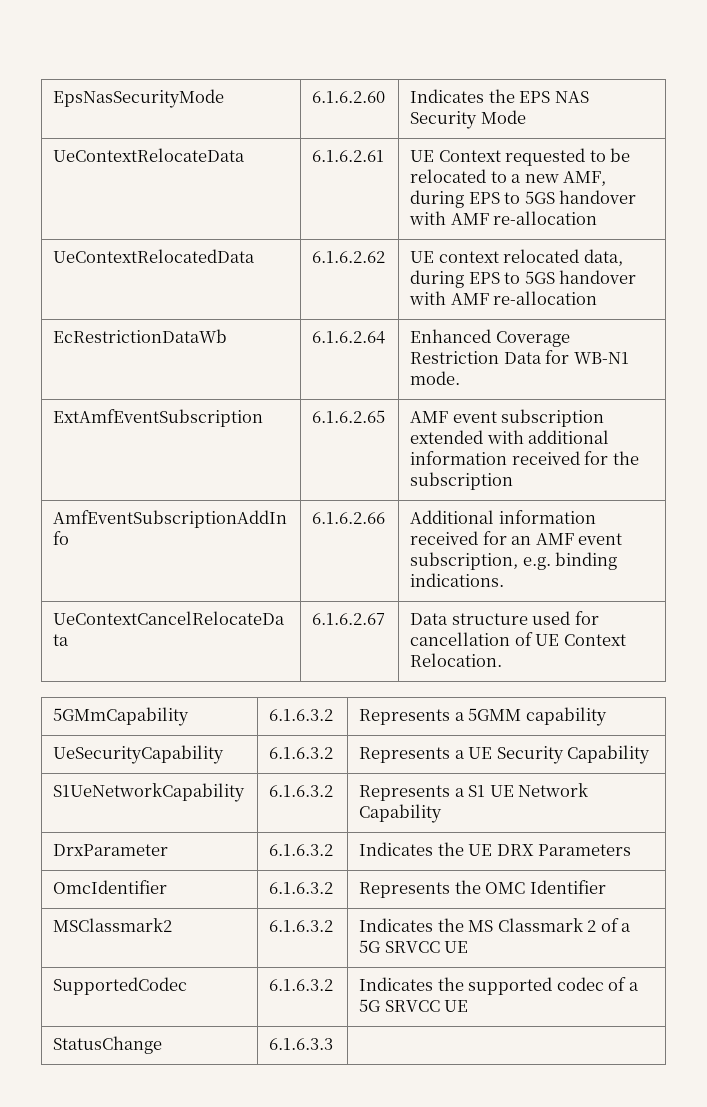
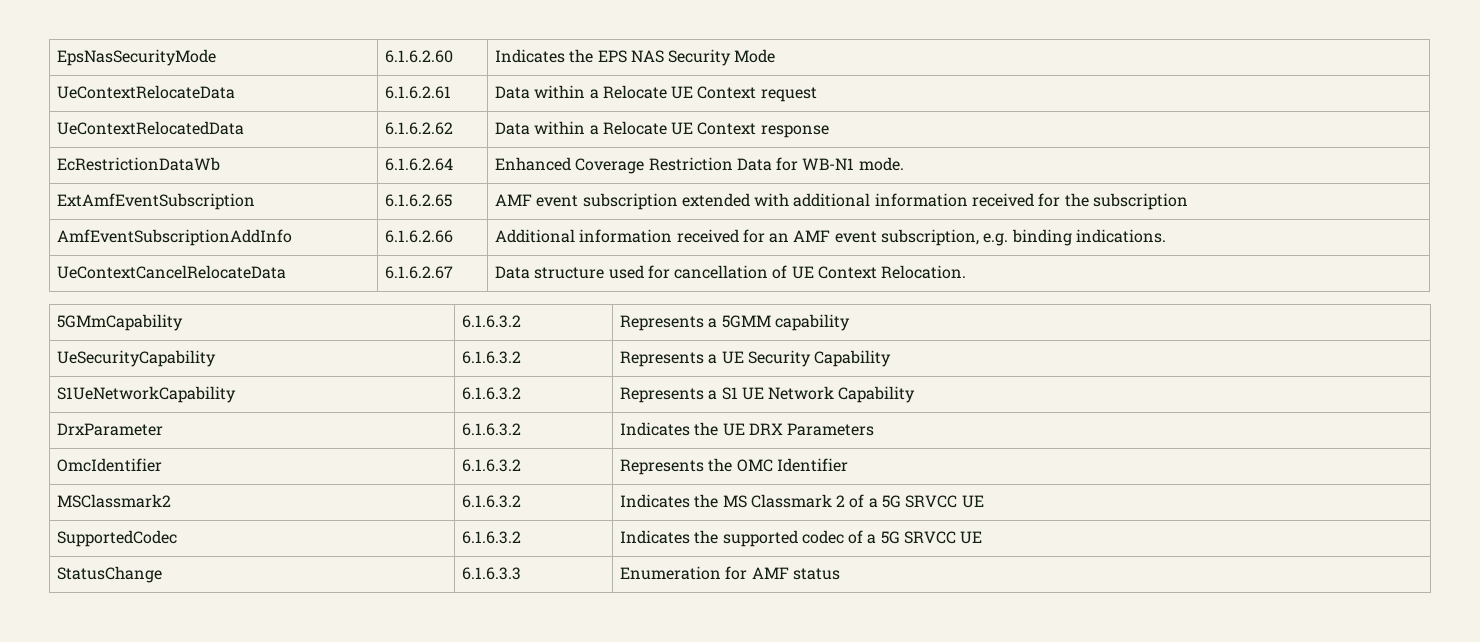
[410,148,631,166] [410,169,607,186] [410,190,637,208] [409,211,598,225] [53,249,256,263] [312,251,386,263] [410,249,623,266] [410,270,637,288] [409,291,598,305] UE Context requested to be relocated to a new AMF, during EPS to 5GS handover with AMF re-allocation // UeContextRelocatedData | 6.1.6.2.62 | UE context relocated data, during EPS to 5GS handover with AMF re-allocation -> [494,85,817,102] [56,121,244,135] [384,122,453,135] [494,121,829,138] Data within a Relocate UE Context request // UeContextRelocatedData | 6.1.6.2.62 | Data within a Relocate UE Context response
(334, 1044) none -> [619,566,840,580] Enumeration for AMF status

